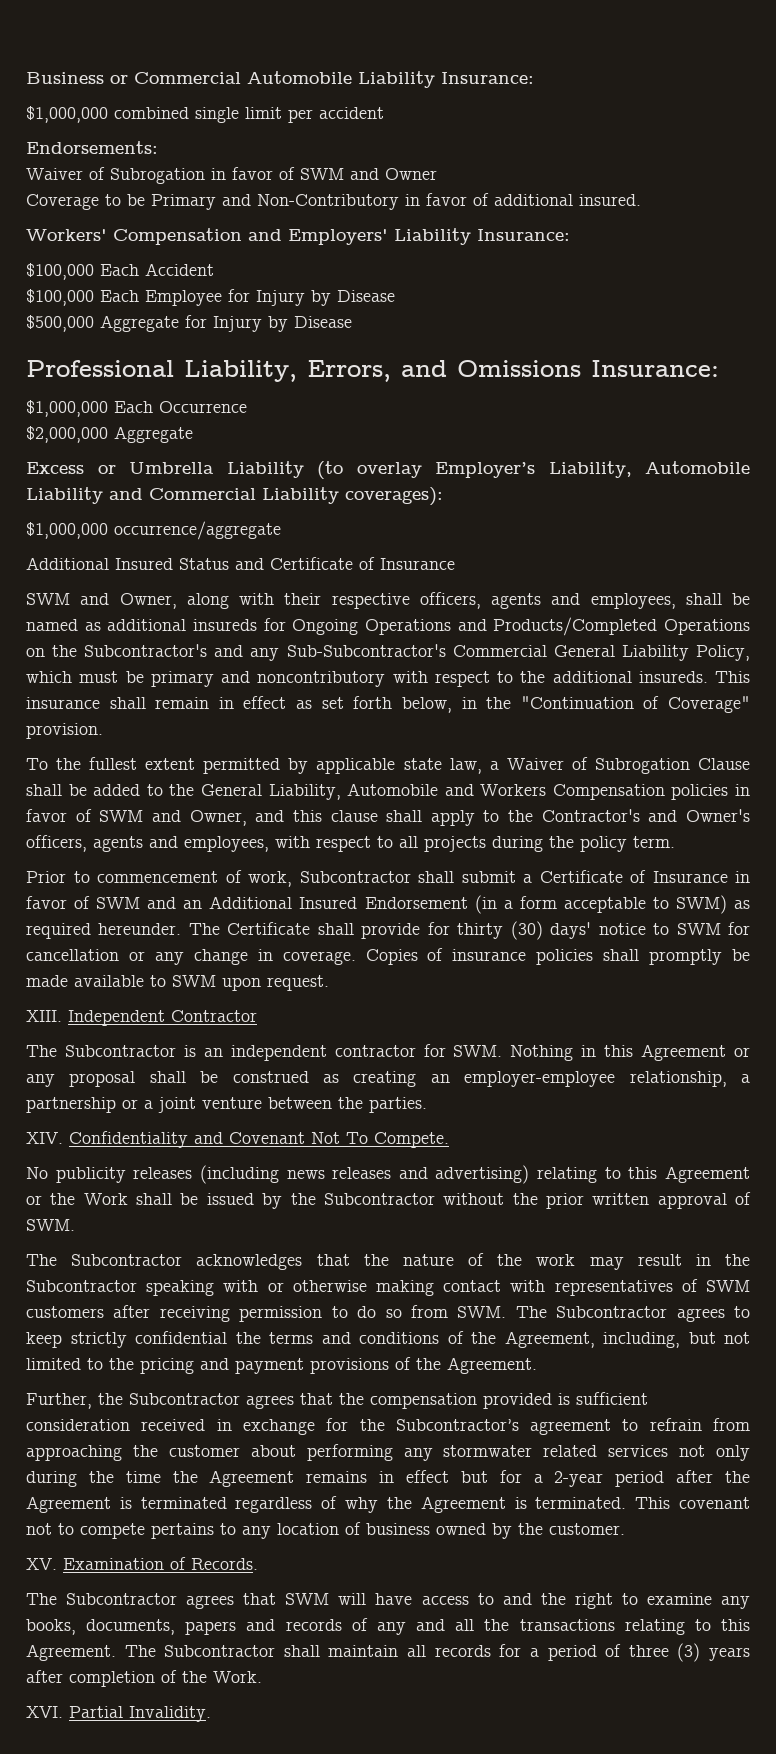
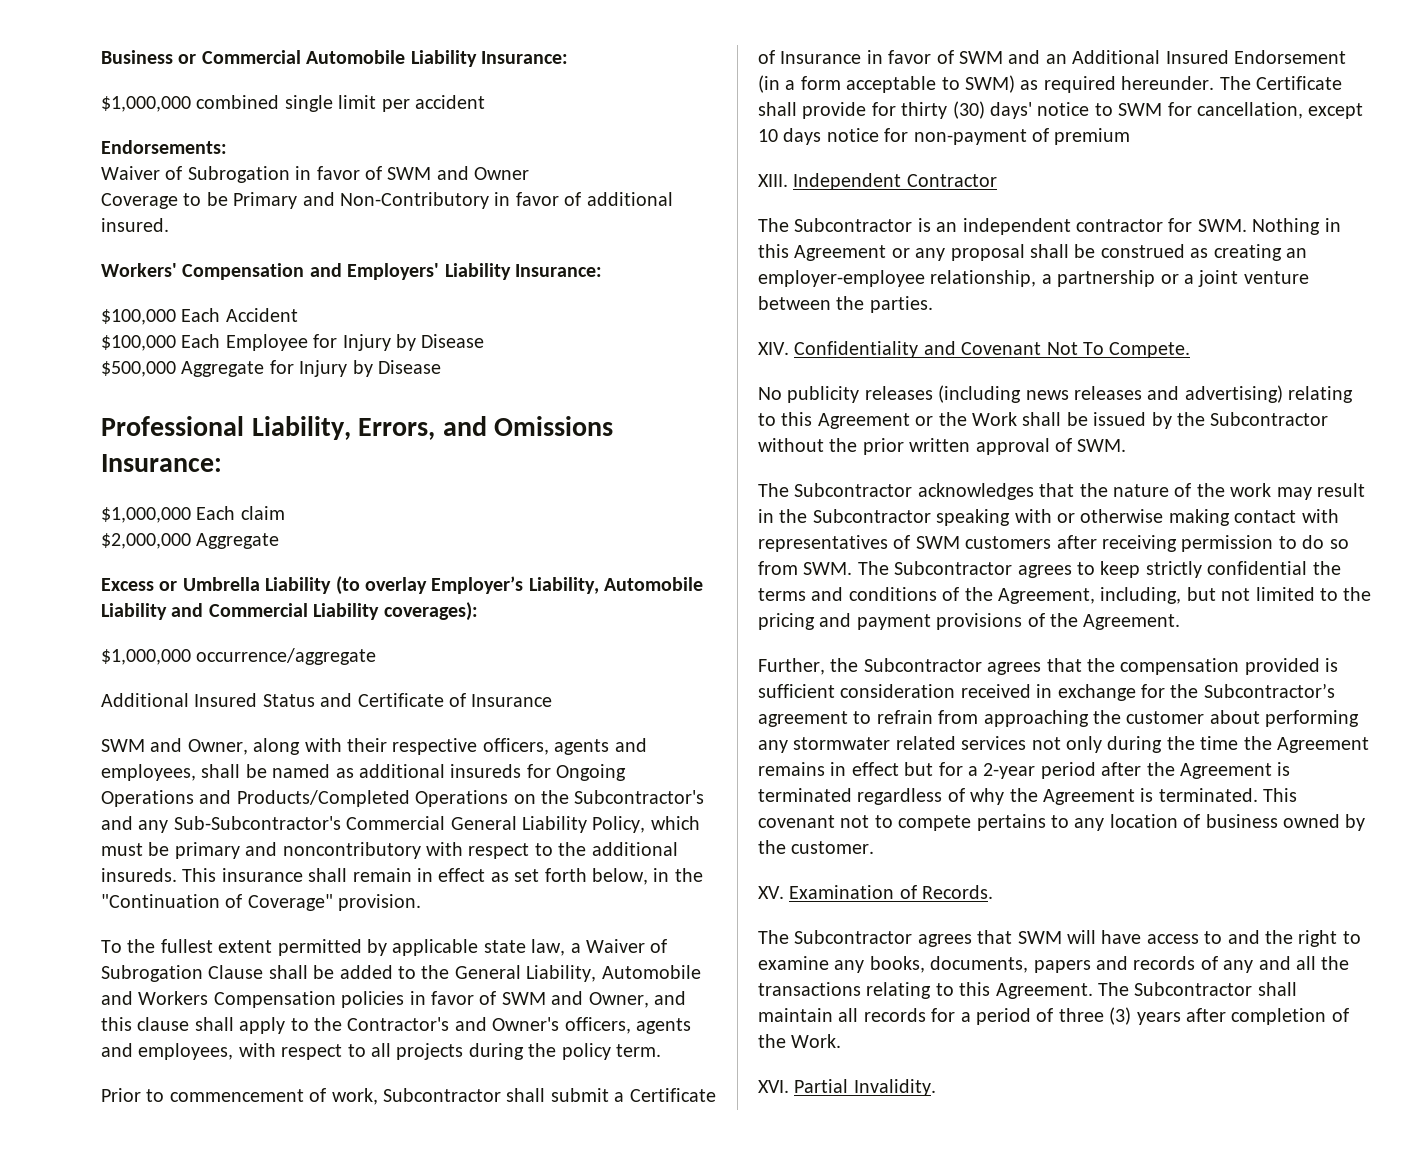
[159,401,247,413] Occurrence -> [240,506,285,520] claim
[26,948,750,965] [26,975,329,991] cancellation or any change in coverage. Copies of insurance policies shall promptly be made available to SWM upon request. -> [1197,102,1364,119] [758,128,1131,145] cancellation, except 10 days notice for non-payment of premium

